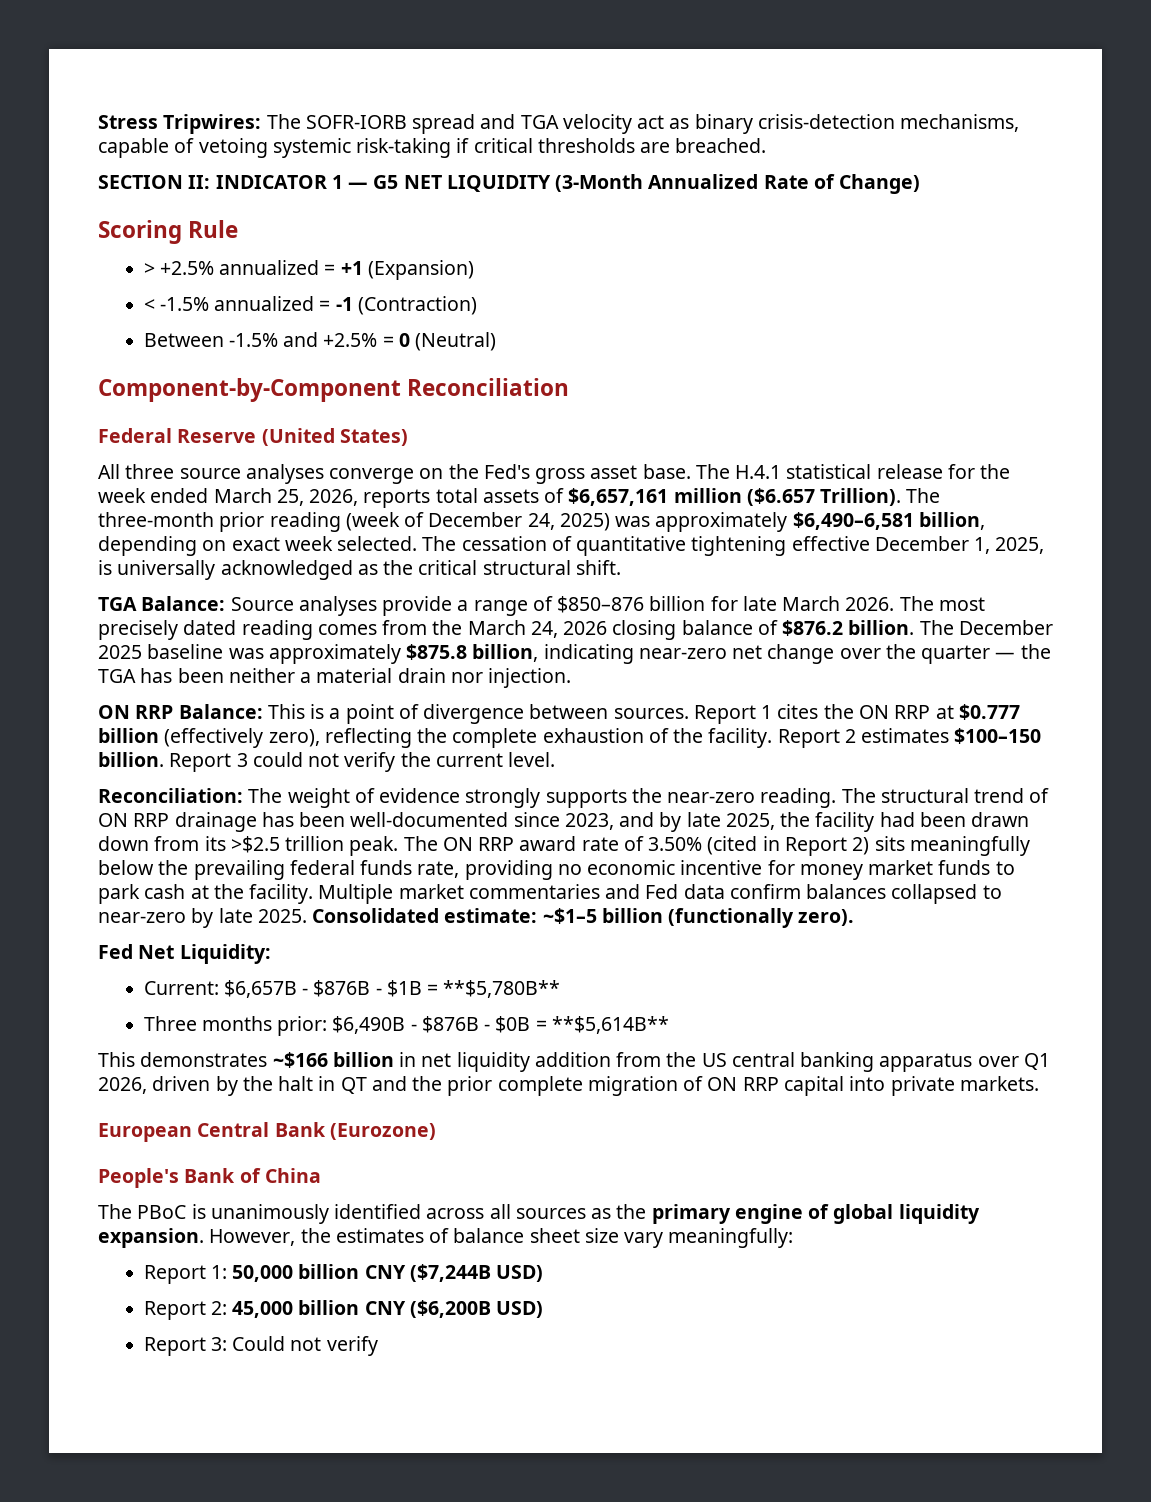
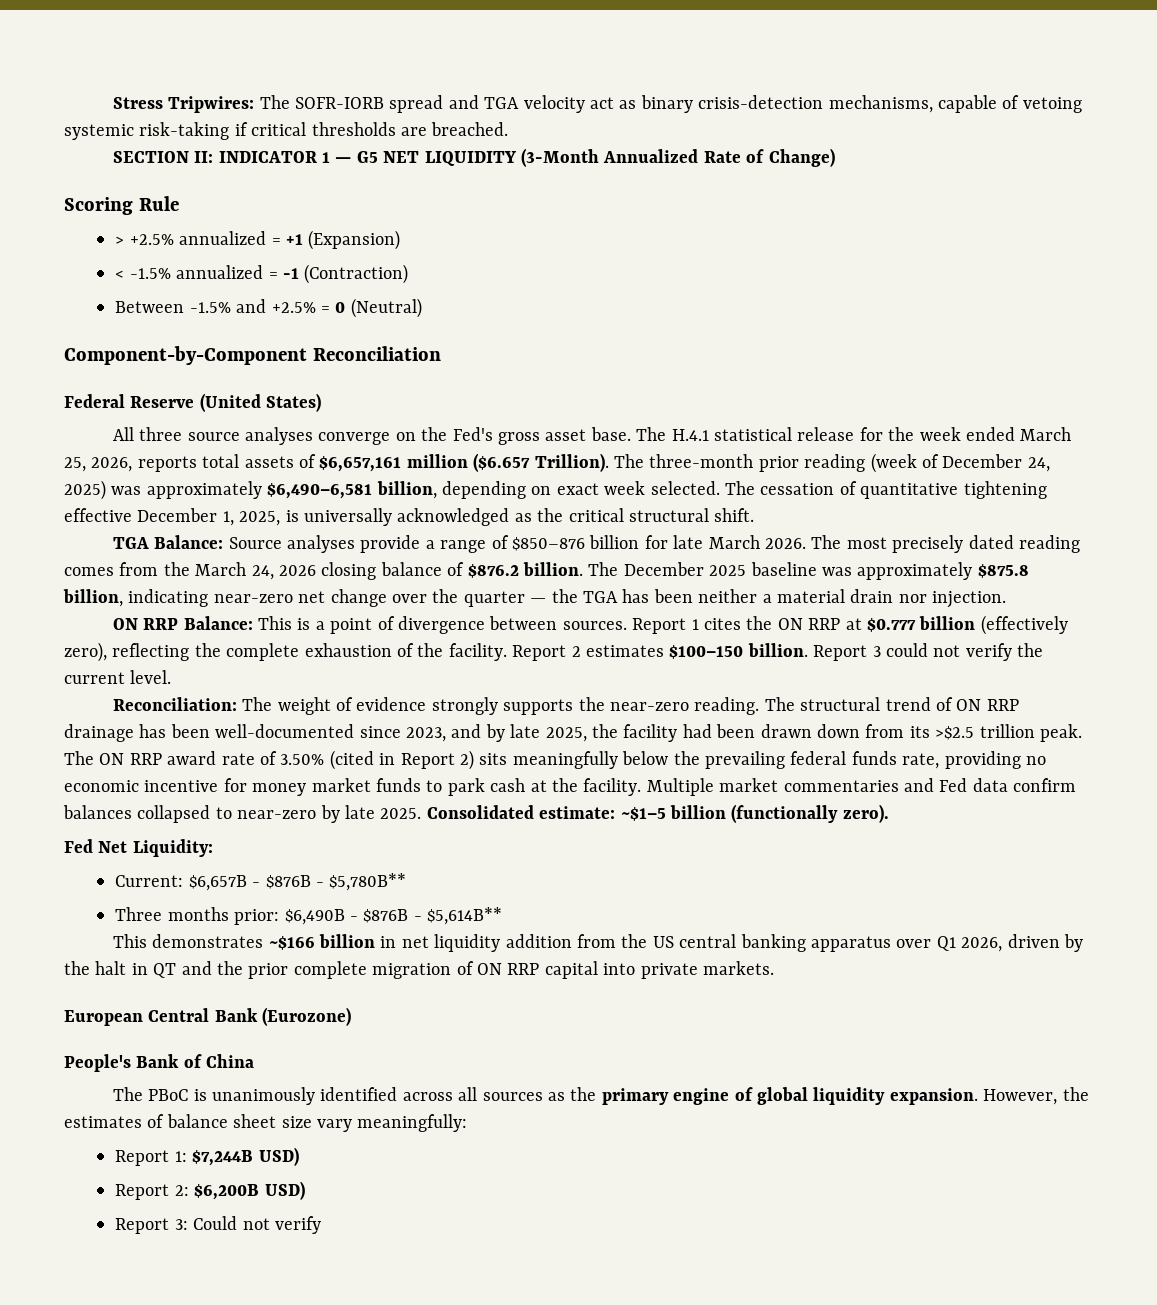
[386,980,561,998] $1B = **$5,780B** -> [329,873,407,891] $5,780B**
[495,1016,669,1034] $0B = **$5,614B** -> [427,907,503,925] $5,614B**
[232,1264,491,1282] 50,000 billion CNY ($7,244B -> [192,1150,254,1166] $7,244B
[232,1300,491,1318] 45,000 billion CNY ($6,200B -> [194,1184,260,1200] $6,200B

